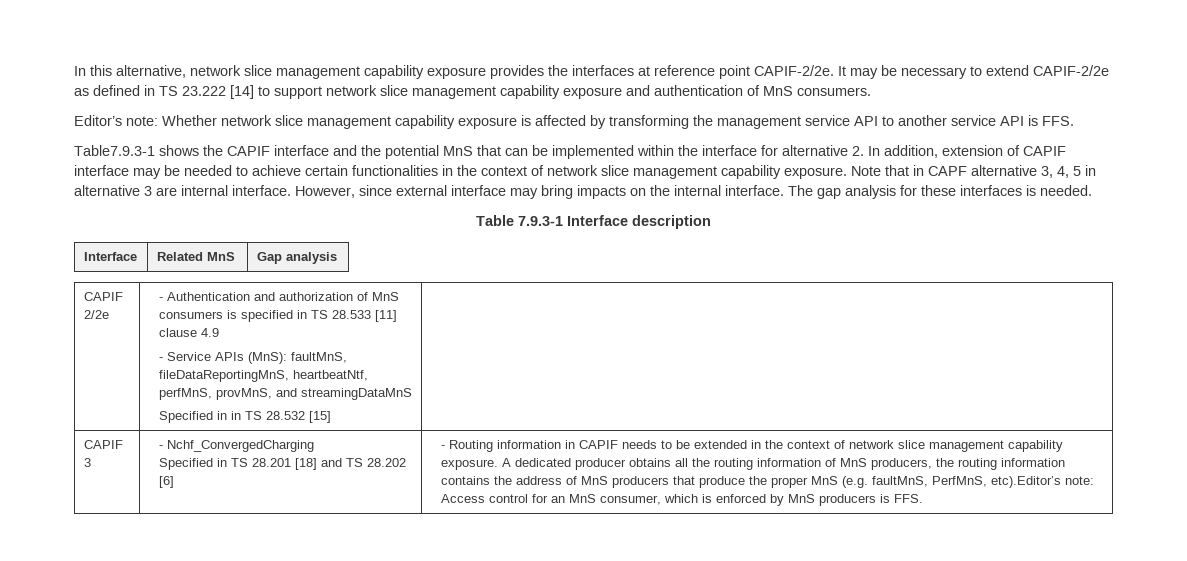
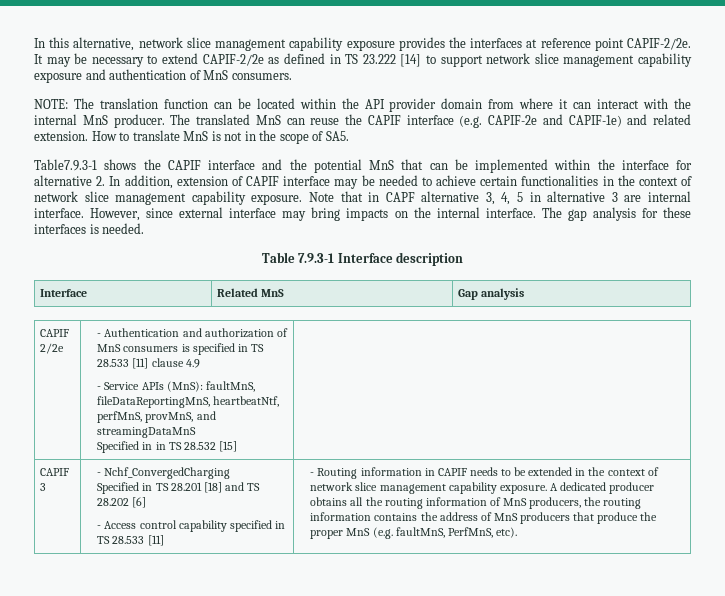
[74,115,1074,129] Editor’s note: Whether network slice management capability exposure is affected by transforming the management service API to another service API is FFS. -> [34,98,692,112] [34,114,691,128] [34,130,349,144] NOTE: The translation function can be located within the API provider domain from where it can interact with the internal MnS producer. The translated MnS can reuse the CAPIF interface (e.g. CAPIF-2e and CAPIF-1e) and related extension. How to translate MnS is not in the scope of SA5.
(174, 482) none -> [97,520,285,532] [97,535,164,546] // - Access control capability specified in TS 28.533 [11]
[990,476,1094,488] [440,494,923,506] etc).Editor’s note: Access control for an MnS consumer, which is enforced by MnS producers is FFS. -> [495,527,517,538] etc).

